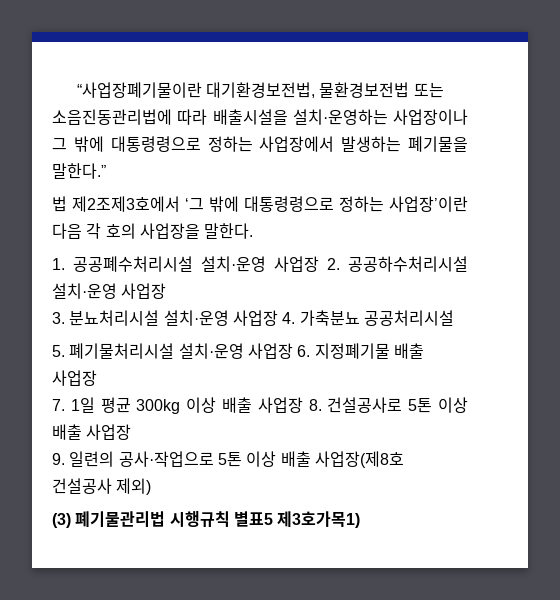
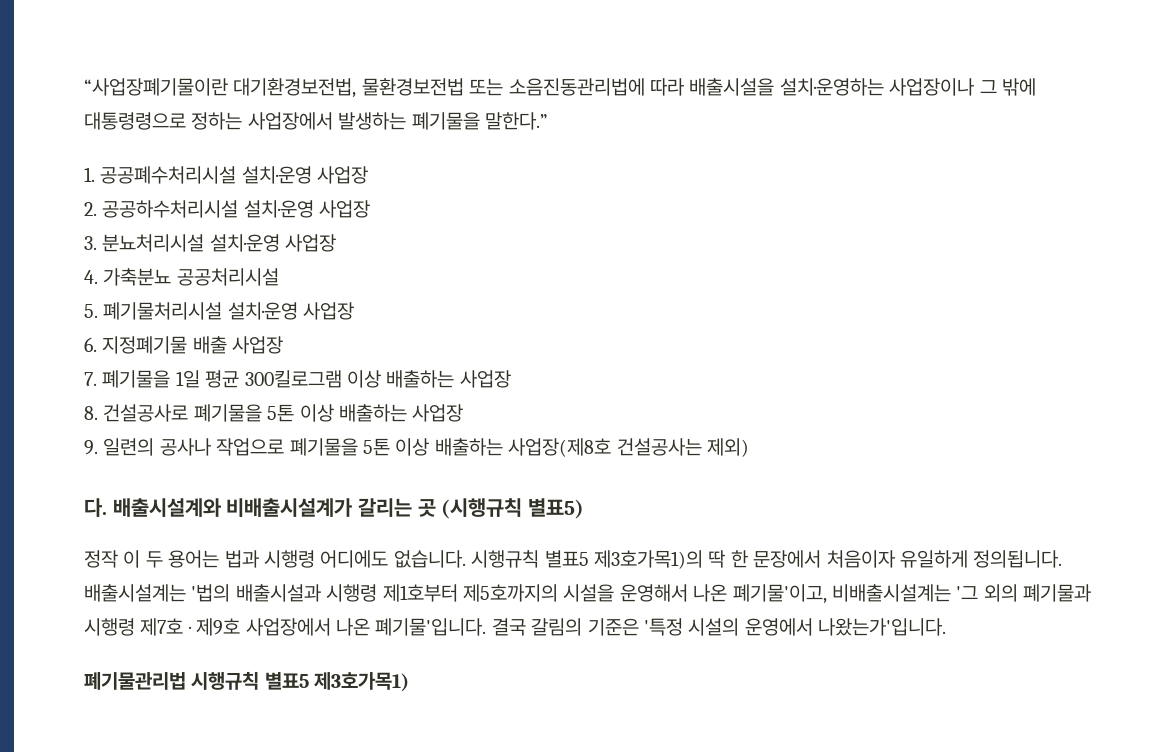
[52,196,468,212] [52,223,254,239] // 법 제2조제3호에서 ‘그 밖에 대통령령으로 정하는 사업장’이란 다음 각 호의 사업장을 말한다. -> (548, 121) none
(319, 264) none -> (369, 175) //
(278, 318) none -> (337, 243) //
(293, 351) none -> (355, 311) //
(65, 405) none -> [102,370,171,388] 폐기물을
[136,397,303,414] 300kg 이상 배출 사업장 -> [244,370,511,388] 300킬로그램 이상 배출하는 사업장 //
[408,397,469,413] [52,424,82,440] 5톤 이상 배출 -> [193,404,407,422] 폐기물을 5톤 이상 배출하는
[118,451,404,468] [52,478,152,495] [52,513,71,528] 공사·작업으로 5톤 이상 배출 사업장(제8호 건설공사 제외) // (3) -> [159,438,749,457] [84,498,585,519] [84,550,1063,569] [84,584,1092,604] [84,618,947,636] 공사나 작업으로 폐기물을 5톤 이상 배출하는 사업장(제8호 건설공사는 제외) // 다. 배출시설계와 비배출시설계가 갈리는 곳 (시행규칙 별표5) // 정작 이 두 용어는 법과 시행령 어디에도 없습니다. 시행규칙 별표5 제3호가목1)의 딱 한 문장에서 처음이자 유일하게 정의됩니다. 배출시설계는 '법의 배출시설과 시행령 제1호부터 제5호까지의 시설을 운영해서 나온 폐기물'이고, 비배출시설계는 '그 외의 폐기물과 시행령 제7호 · 제9호 사업장에서 나온 폐기물'입니다. 결국 갈림의 기준은 '특정 시설의 운영에서 나왔는가'입니다. //

